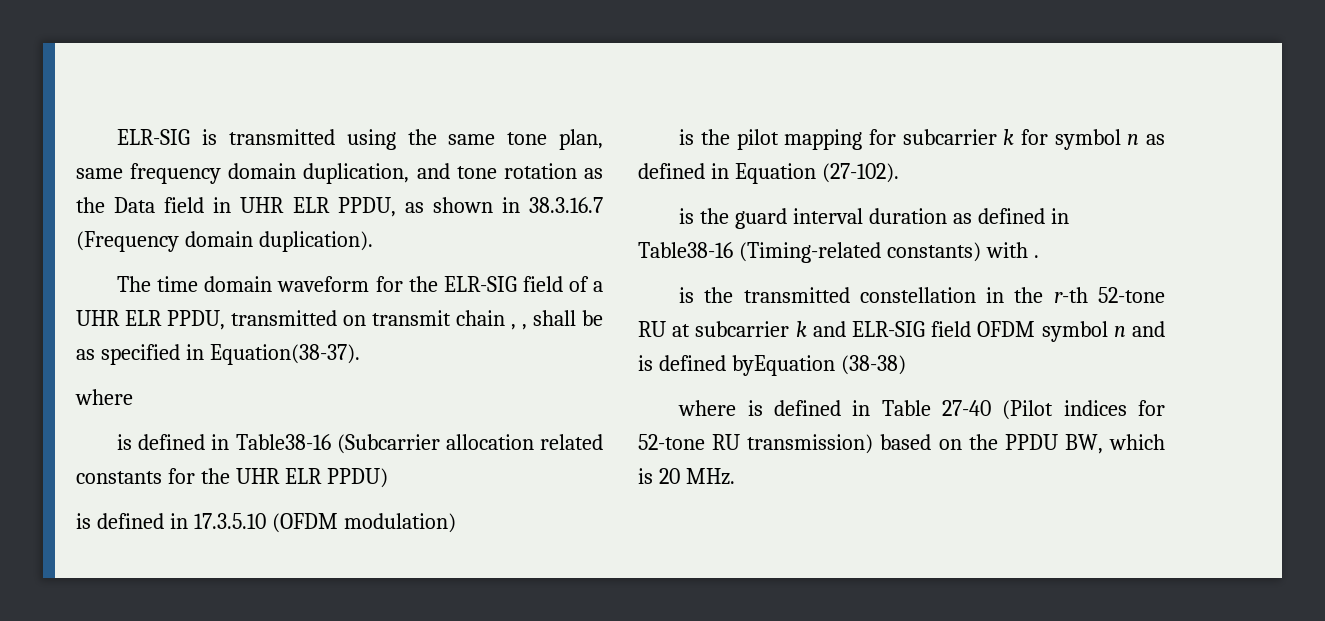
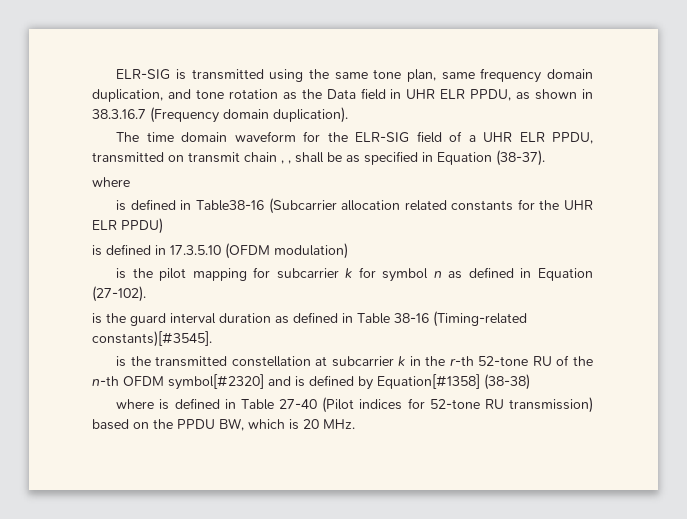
[209,344,360,365] Equation(38-37). -> [437,150,545,166] Equation (38-37).
[638,242,1039,263] Table38-16 (Timing-related constants) with . -> [357,311,527,327] [92,331,212,347] Table 38-16 (Timing-related constants)[#3545].
(976, 295) none -> [315,356,406,367] at subcarrier k
[672,321,1126,342] at subcarrier k and ELR-SIG field OFDM symbol n -> [556,355,594,366] [92,374,264,390] of the n-th OFDM symbol[#2320]
[731,355,835,376] byEquation -> [358,374,480,390] by Equation[#1358]

